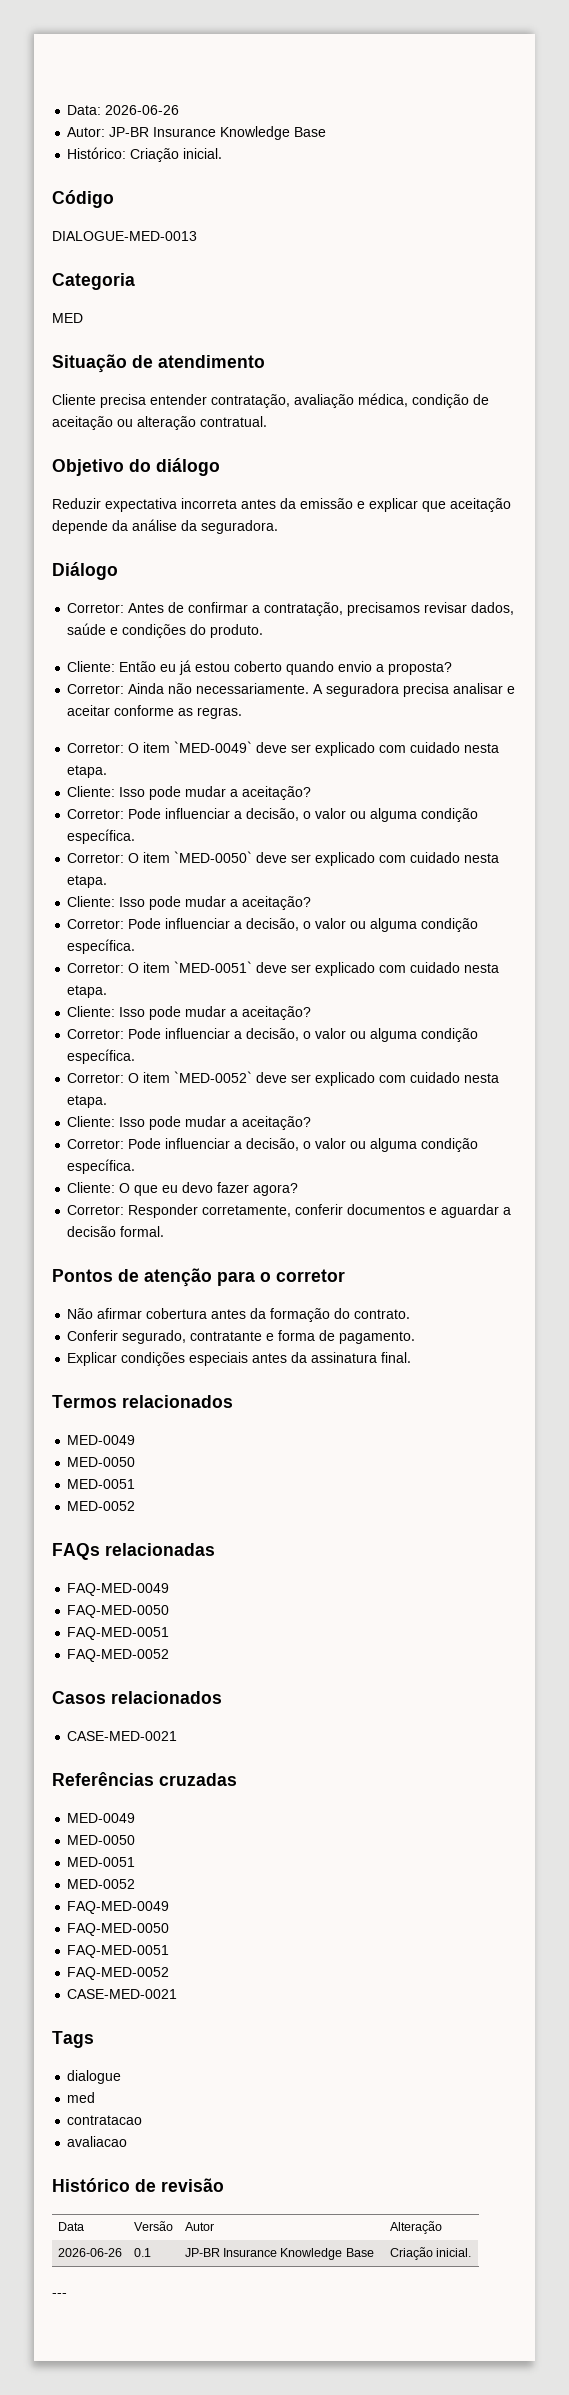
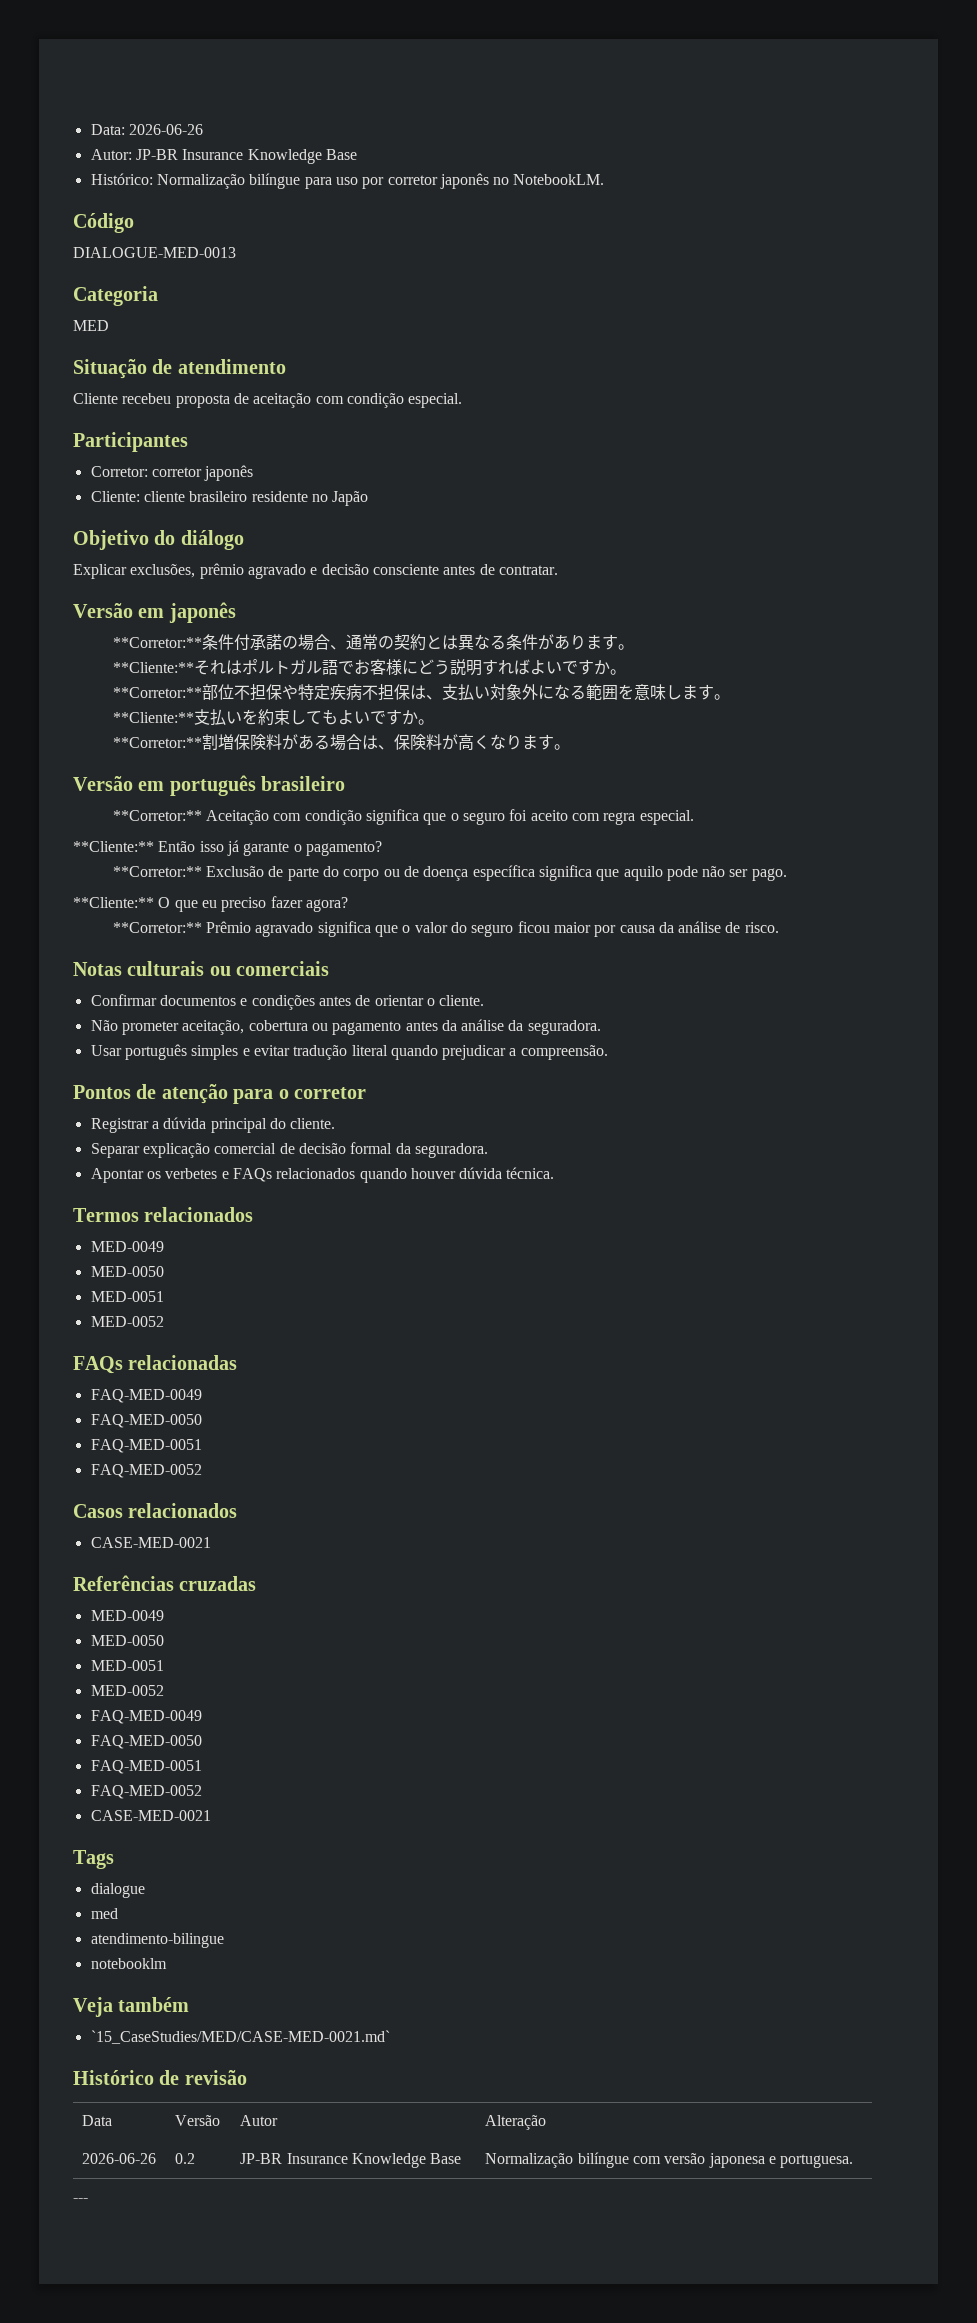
[130,148,223,162] Criação inicial. -> [156,173,605,189] Normalização bilíngue para uso por corretor japonês no NotebookLM.
[100,393,489,408] [52,416,267,430] [52,458,220,476] [52,498,511,512] [52,519,278,534] [52,562,118,580] [67,602,515,616] [67,623,264,638] [67,660,453,675] [67,683,516,697] [67,705,243,719] [67,741,500,756] [67,765,108,778] [67,786,312,800] [67,808,479,822] [67,829,136,844] [67,851,500,866] [67,875,108,888] [67,896,312,910] [67,918,479,932] [67,939,136,954] [67,961,500,976] [67,985,108,998] [67,1006,312,1020] [67,1028,479,1042] [67,1049,136,1064] [67,1071,500,1086] [67,1095,108,1108] [67,1116,312,1130] [67,1138,479,1152] [67,1159,136,1174] [67,1182,299,1196] [67,1204,512,1218] [67,1226,165,1237] precisa entender contratação, avaliação médica, condição de aceitação ou alteração contratual. // Objetivo do diálogo // Reduzir expectativa incorreta antes da emissão e explicar que aceitação depende da análise da seguradora. // Diálogo // Corretor: Antes de confirmar a contratação, precisamos revisar dados, saúde e condições do produto. // Cliente: Então eu já estou coberto quando envio a proposta? // Corretor: Ainda não necessariamente. A seguradora precisa analisar e aceitar conforme as regras. // Corretor: O item `MED-0049` deve ser explicado com cuidado nesta etapa. // Cliente: Isso pode mudar a aceitação? // Corretor: Pode influenciar a decisão, o valor ou alguma condição específica. // Corretor: O item `MED-0050` deve ser explicado com cuidado nesta etapa. // Cliente: Isso pode mudar a aceitação? // Corretor: Pode influenciar a decisão, o valor ou alguma condição específica. // Corretor: O item `MED-0051` deve ser explicado com cuidado nesta etapa. // Cliente: Isso pode mudar a aceitação? // Corretor: Pode influenciar a decisão, o valor ou alguma condição específica. // Corretor: O item `MED-0052` deve ser explicado com cuidado nesta etapa. // Cliente: Isso pode mudar a aceitação? // Corretor: Pode influenciar a decisão, o valor ou alguma condição específica. // Cliente: O que eu devo fazer agora? // Corretor: Responder corretamente, conferir documentos e aguardar a decisão formal. -> [122,393,463,408] [73,432,188,452] [90,465,254,481] [90,491,369,506] [73,530,244,550] [73,563,558,579] [73,602,236,623] [112,634,634,651] [112,659,626,676] [112,684,730,701] [112,709,434,726] [112,734,570,751] [73,775,346,796] [112,809,694,825] [73,840,382,856] [112,865,787,881] [73,896,348,912] [112,921,779,937] [73,961,330,976] [90,994,485,1010] [90,1019,601,1035] [90,1044,608,1060] recebeu proposta de aceitação com condição especial. // Participantes // Corretor: corretor japonês // Cliente: cliente brasileiro residente no Japão // Objetivo do diálogo // Explicar exclusões, prêmio agravado e decisão consciente antes de contratar. // Versão em japonês // **Corretor:**条件付承諾の場合、通常の契約とは異なる条件があります。 // **Cliente:**それはポルトガル語でお客様にどう説明すればよいですか。 // **Corretor:**部位不担保や特定疾病不担保は、支払い対象外になる範囲を意味します。 // **Cliente:**支払いを約束してもよいですか。 // **Corretor:**割増保険料がある場合は、保険料が高くなります。 // Versão em português brasileiro // **Corretor:** Aceitação com condição significa que o seguro foi aceito com regra especial. // **Cliente:** Então isso já garante o pagamento? // **Corretor:** Exclusão de parte do corpo ou de doença específica significa que aquilo pode não ser pago. // **Cliente:** O que eu preciso fazer agora? // **Corretor:** Prêmio agravado significa que o valor do seguro ficou maior por causa da análise de risco. // Notas culturais ou comerciais // Confirmar documentos e condições antes de orientar o cliente. // Não prometer aceitação, cobertura ou pagamento antes da análise da seguradora. // Usar português simples e evitar tradução literal quando prejudicar a compreensão.
[67,1308,411,1322] [67,1330,416,1344] [67,1352,412,1366] Não afirmar cobertura antes da formação do contrato. // Conferir segurado, contratante e forma de pagamento. // Explicar condições especiais antes da assinatura final. -> [90,1117,336,1133] [90,1142,488,1158] [90,1167,555,1183] Registrar a dúvida principal do cliente. // Separar explicação comercial de decisão formal da seguradora. // Apontar os verbetes e FAQs relacionados quando houver dúvida técnica.
[67,2115,143,2125] [67,2136,128,2147] contratacao // avaliacao -> [90,1933,224,1948] [90,1958,167,1969] [73,1997,190,2017] [90,2030,390,2044] atendimento-bilingue // notebooklm // Veja também // `15_CaseStudies/MED/CASE-MED-0021.md`
[133,2248,151,2257] 0.1 -> [175,2153,196,2164] 0.2
[389,2247,472,2260] Criação inicial. -> [485,2152,854,2168] Normalização bilíngue com versão japonesa e portuguesa.

